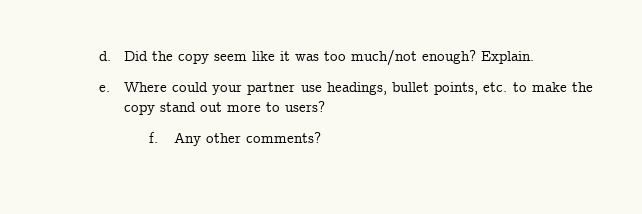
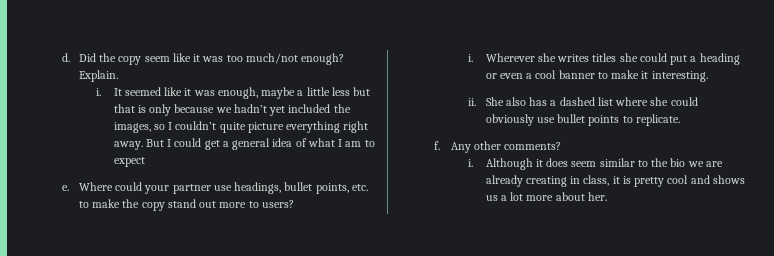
(534, 57) none -> [96,87,371,99] [113,104,351,116] [113,121,369,133] [113,138,375,150] [113,157,145,167] // i. It seemed like it was enough, maybe a little less but that is only because we hadn’t yet included the images, so I couldn’t quite picture everything right away. But I could get a general idea of what I am to expect
[148,132,321,146] f. Any other comments? -> [468,53,740,65] [485,70,708,82] [468,97,698,106] [485,114,680,126] [433,141,562,153] [468,158,723,170] [485,175,745,187] [485,192,607,201] i. Wherever she writes titles she could put a heading or even a cool banner to make it interesting. // ii. She also has a dashed list where she could obviously use bullet points to replicate. // f. Any other comments? // i. Although it does seem similar to the bio we are already creating in class, it is pretty cool and shows us a lot more about her.

